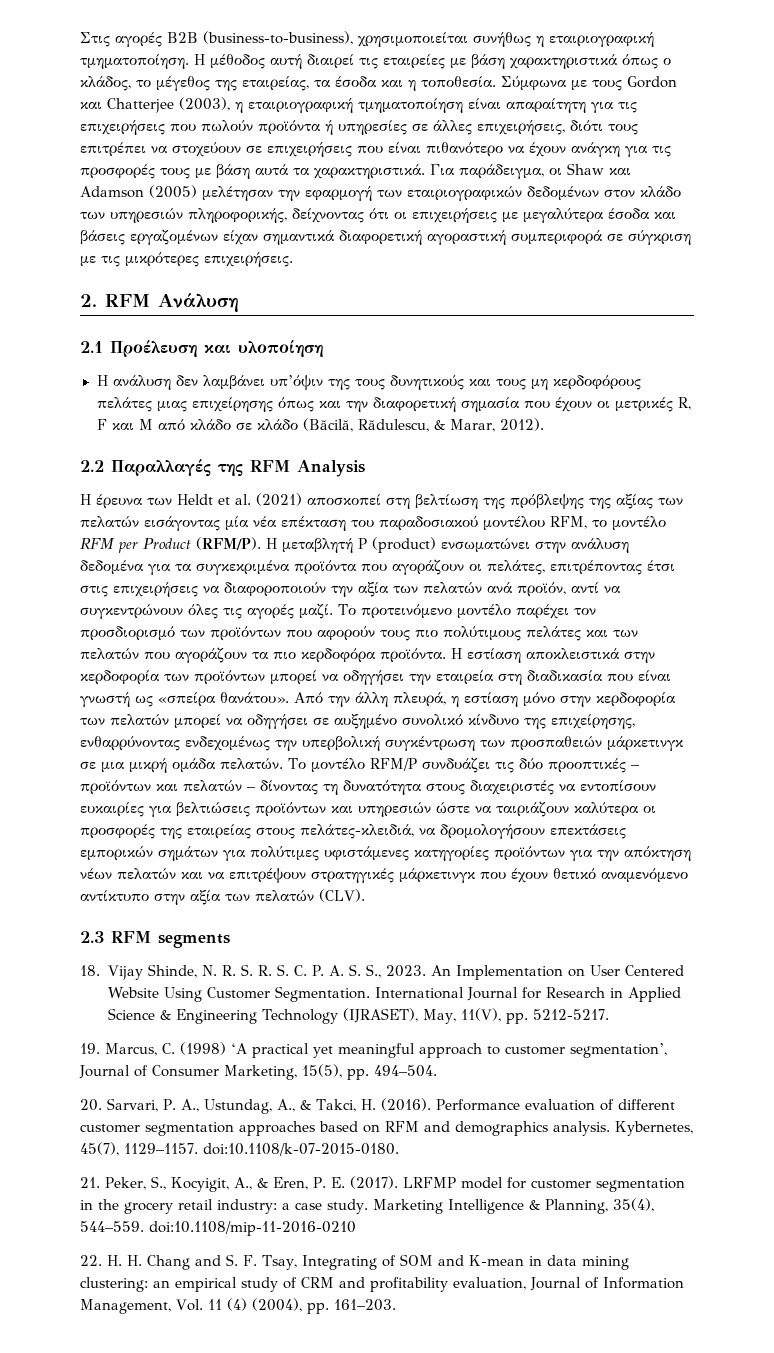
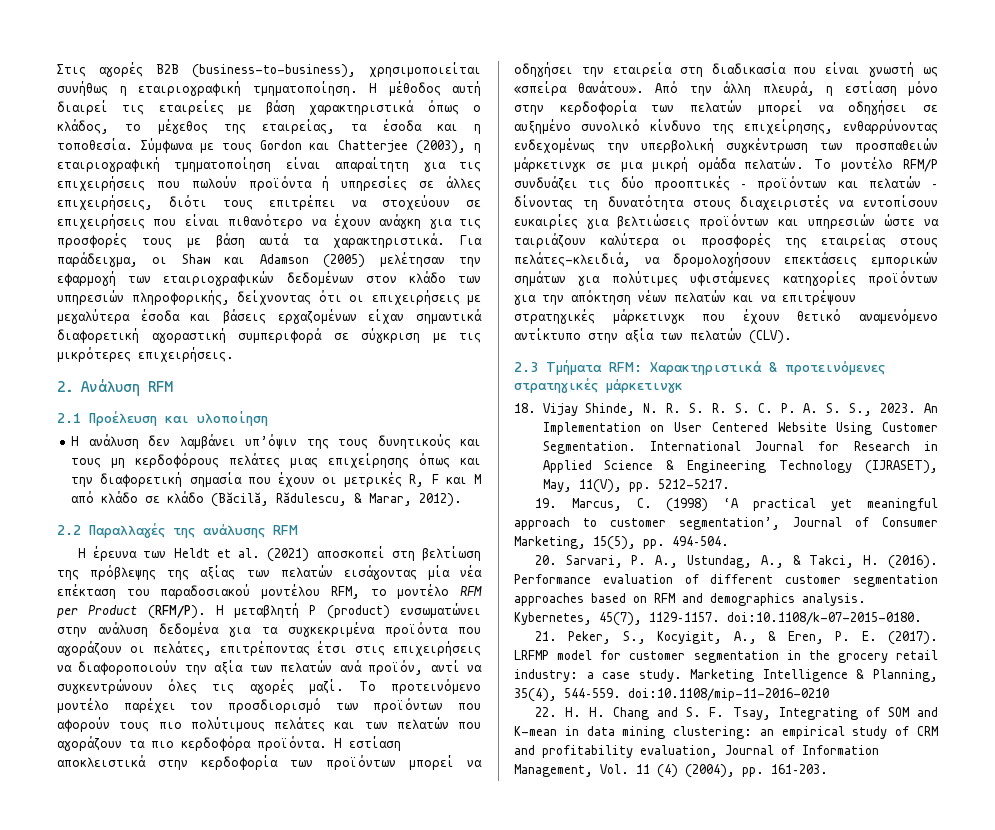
[104,293,238,312] RFM Ανάλυση -> [80,379,173,396] Ανάλυση RFM
[250,460,365,477] RFM Analysis -> [203,524,298,538] ανάλυσης RFM
[111,931,230,948] RFM segments -> [546,360,885,375] [514,378,683,393] Τμήματα RFM: Χαρακτηριστικά & προτεινόμενες στρατηγικές μάρκετινγκ

